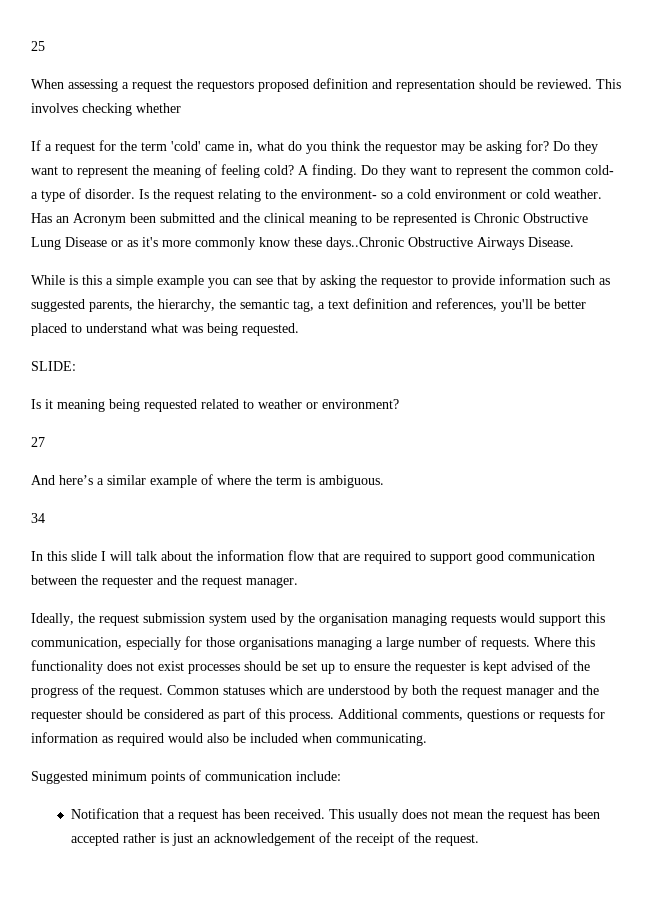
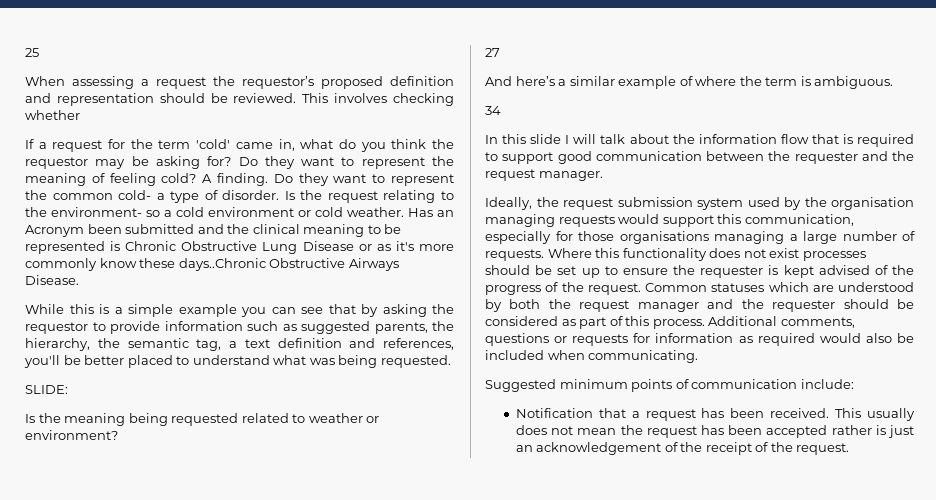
[197,80,254,92] requestors -> [242,76,314,89] requestor’s
[69,275,102,285] is this -> [69,304,109,314] this is
[45,399,53,409] it -> [38,413,61,423] the
[343,554,360,561] are -> [842,134,853,144] is

